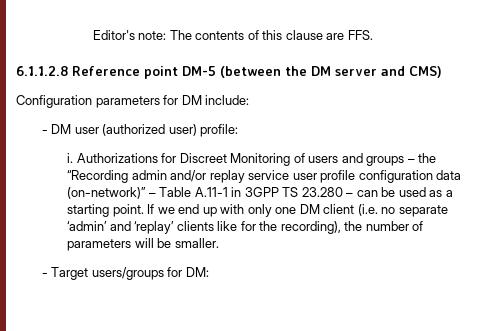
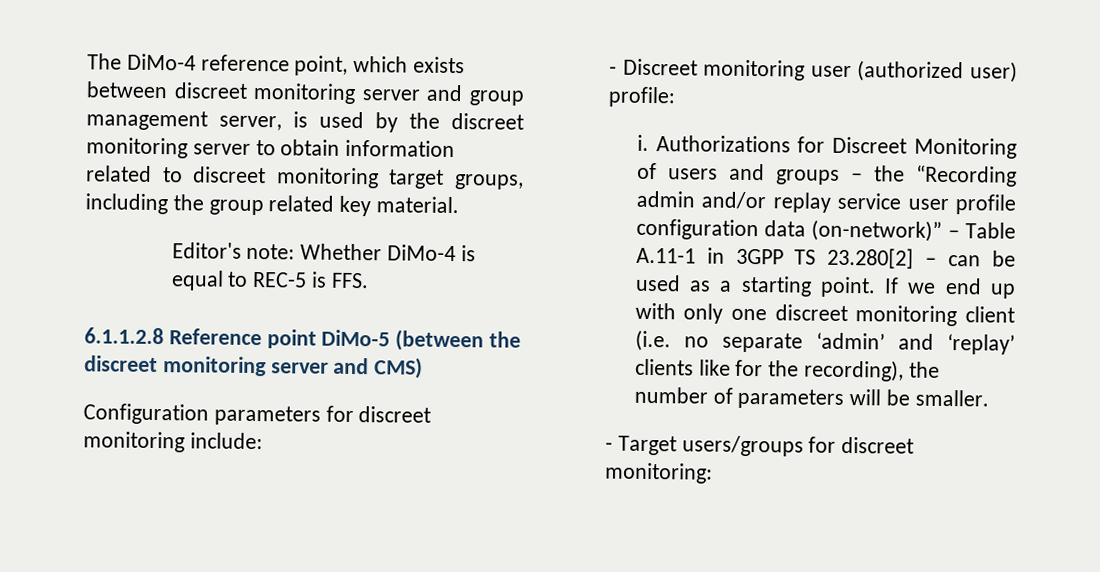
[92,30,345,40] Editor's note: The contents of this clause are -> [87,53,466,76] [86,81,524,106] [86,110,524,133] [86,137,456,159] [86,165,524,190] [85,193,460,217] [171,242,476,262] [170,270,328,291] The DiMo-4 reference point, which exists between discreet monitoring server and group management server, is used by the discreet monitoring server to obtain information related to discreet monitoring target groups, including the group related key material. // Editor's note: Whether DiMo-4 is equal to REC-5 is
[182,66,216,76] DM-5 -> [321,329,391,347] DiMo-5
[311,66,331,76] DM -> [84,355,267,377] discreet monitoring
[181,95,202,105] DM -> [358,406,432,423] [83,431,185,453] discreet monitoring
[51,124,72,134] DM -> [622,58,806,81] Discreet monitoring
[301,187,343,197] 23.280 -> [827,247,915,269] 23.280[2]
[299,204,320,214] DM -> [774,304,958,327] discreet monitoring
[185,267,209,277] DM: -> [841,436,915,454] [604,462,713,484] discreet monitoring:

